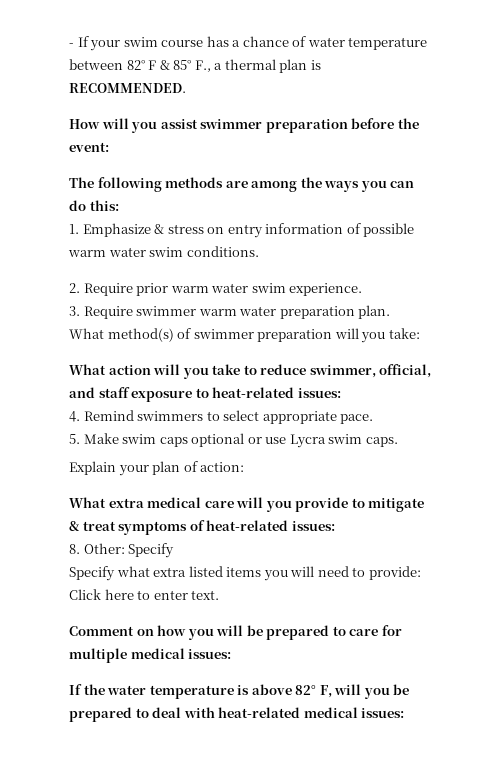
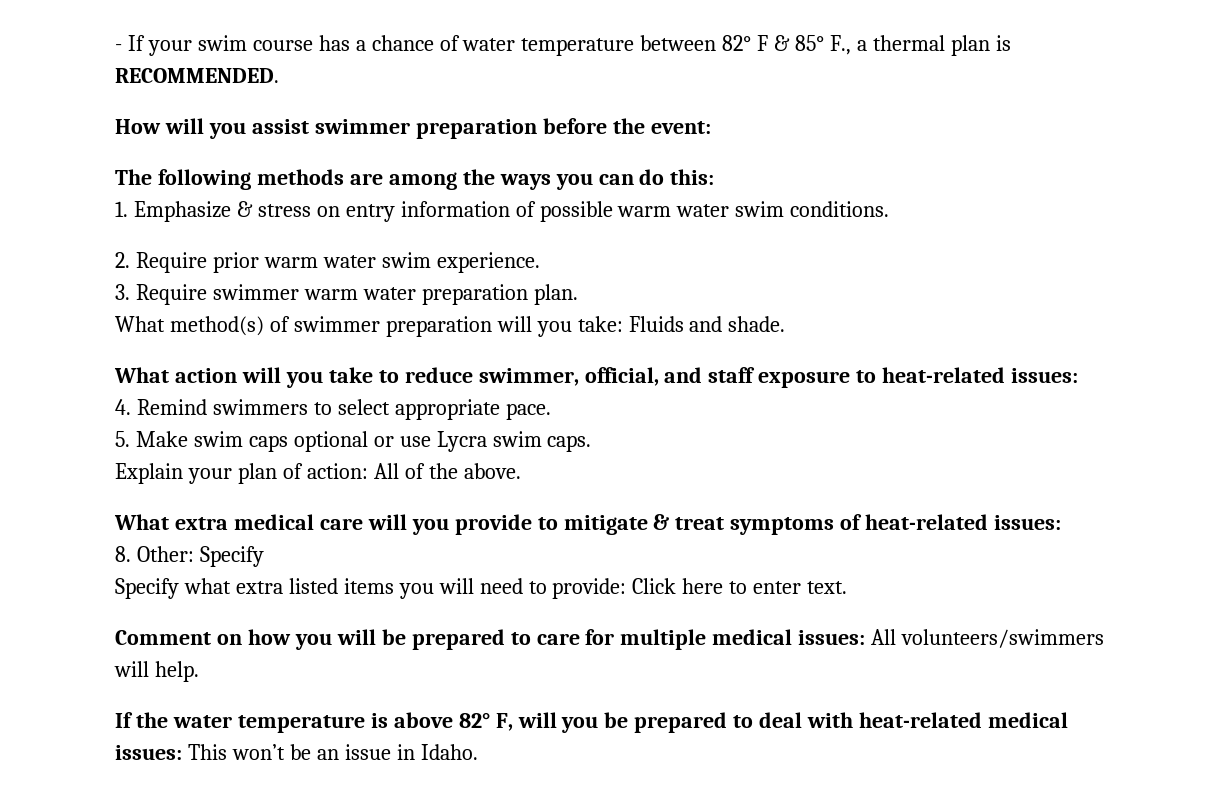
(420, 333) none -> [628,316,786,332] Fluids and shade.
(245, 467) none -> [373,463,521,479] All of the above.
(232, 654) none -> [871,629,1105,648] [114,661,199,682] All volunteers/swimmers will help.
(405, 713) none -> [187,744,478,760] This won’t be an issue in Idaho.

